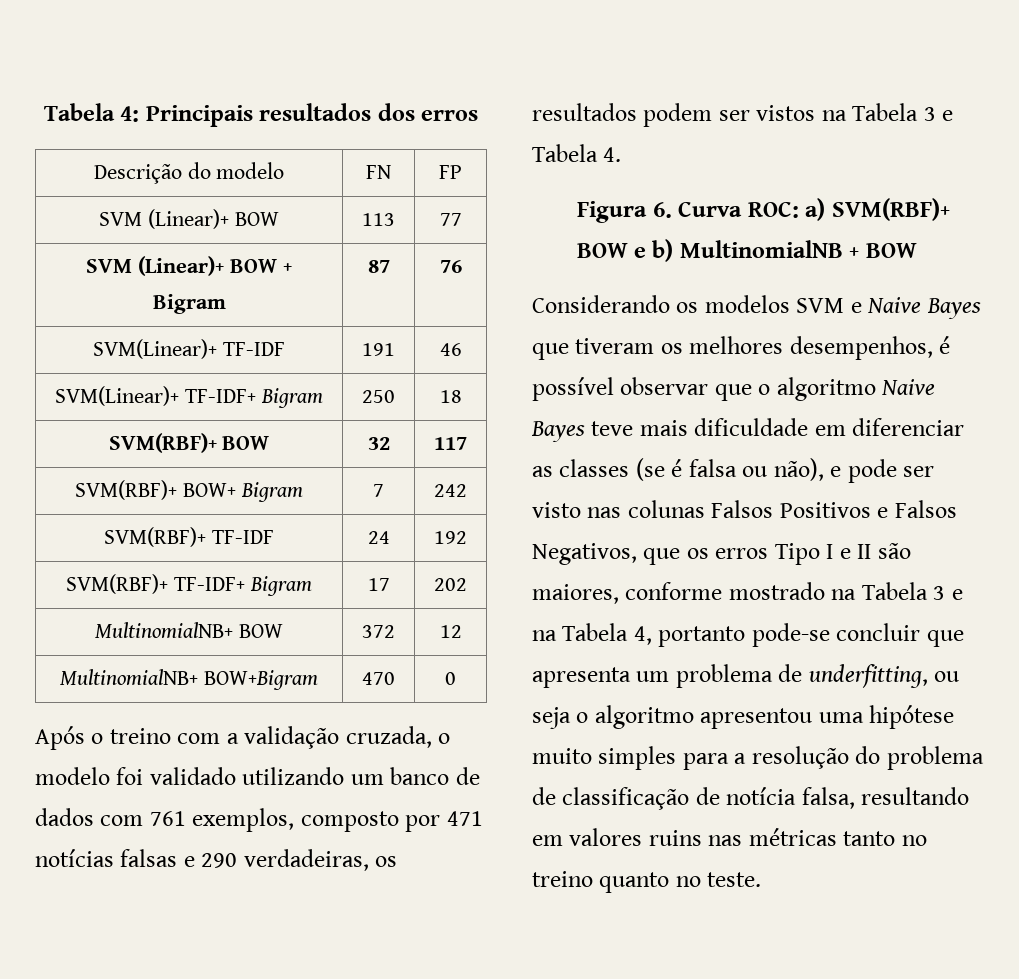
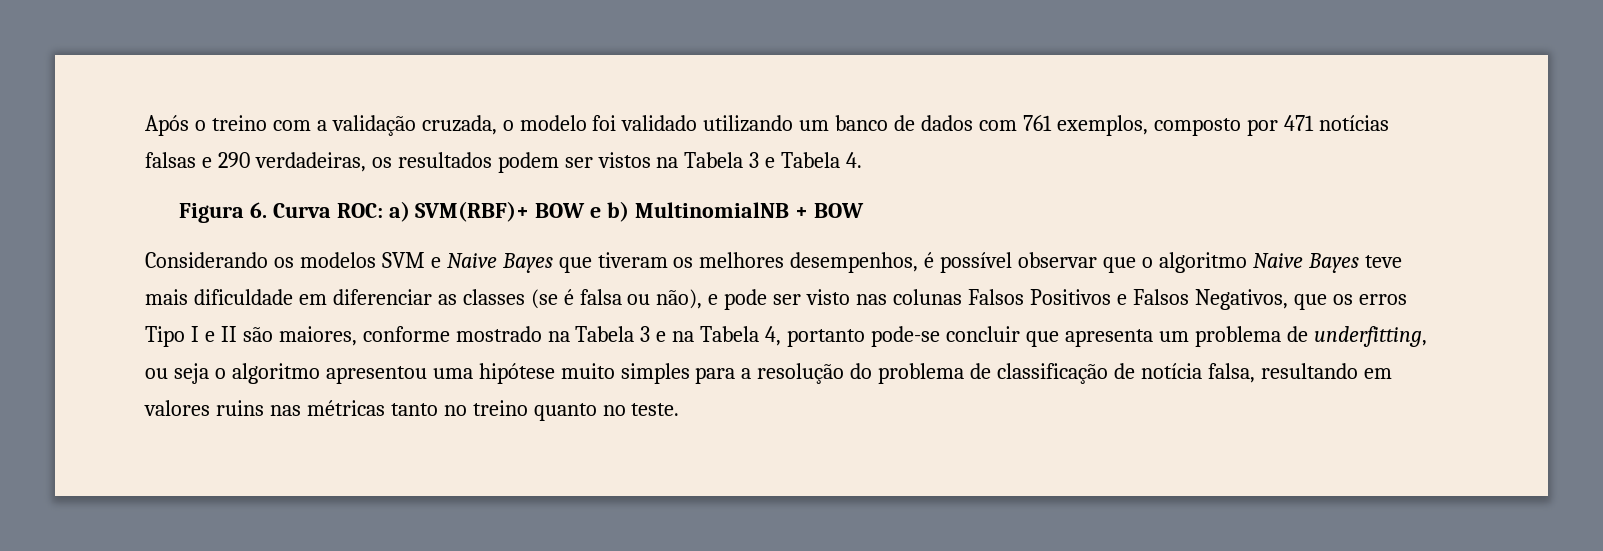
[43,103,479,127] [93,162,285,184] [366,165,391,179] [439,165,462,179] [99,209,279,229] [362,213,395,226] [439,213,462,226] [86,256,292,276] [152,294,226,314] [367,260,390,273] [439,260,462,273] [93,339,285,359] [362,343,395,356] [439,343,462,356] [55,386,323,408] [362,390,395,403] [439,390,462,403] [108,433,270,453] [367,437,390,450] [434,437,467,450] [75,480,303,502] [373,484,384,497] [434,484,467,497] [104,527,274,547] [367,531,390,544] [434,531,467,544] [66,574,312,596] [367,578,390,591] [434,578,467,591] [95,622,283,639] [362,625,395,638] [439,625,462,638] [60,669,318,690] [362,672,395,685] [445,672,456,685] Tabela 4: Principais resultados dos erros // Descrição do modelo | FN | FP // SVM (Linear)+ BOW | 113 | 77 // SVM (Linear)+ BOW + Bigram | 87 | 76 // SVM(Linear)+ TF-IDF | 191 | 46 // SVM(Linear)+ TF-IDF+ Bigram | 250 | 18 // SVM(RBF)+ BOW | 32 | 117 // SVM(RBF)+ BOW+ Bigram | 7 | 242 // SVM(RBF)+ TF-IDF | 24 | 192 // SVM(RBF)+ TF-IDF+ Bigram | 17 | 202 // MultinomialNB+ BOW | 372 | 12 // MultinomialNB+ BOW+Bigram | 470 | 0 // -> (145, 125) none

